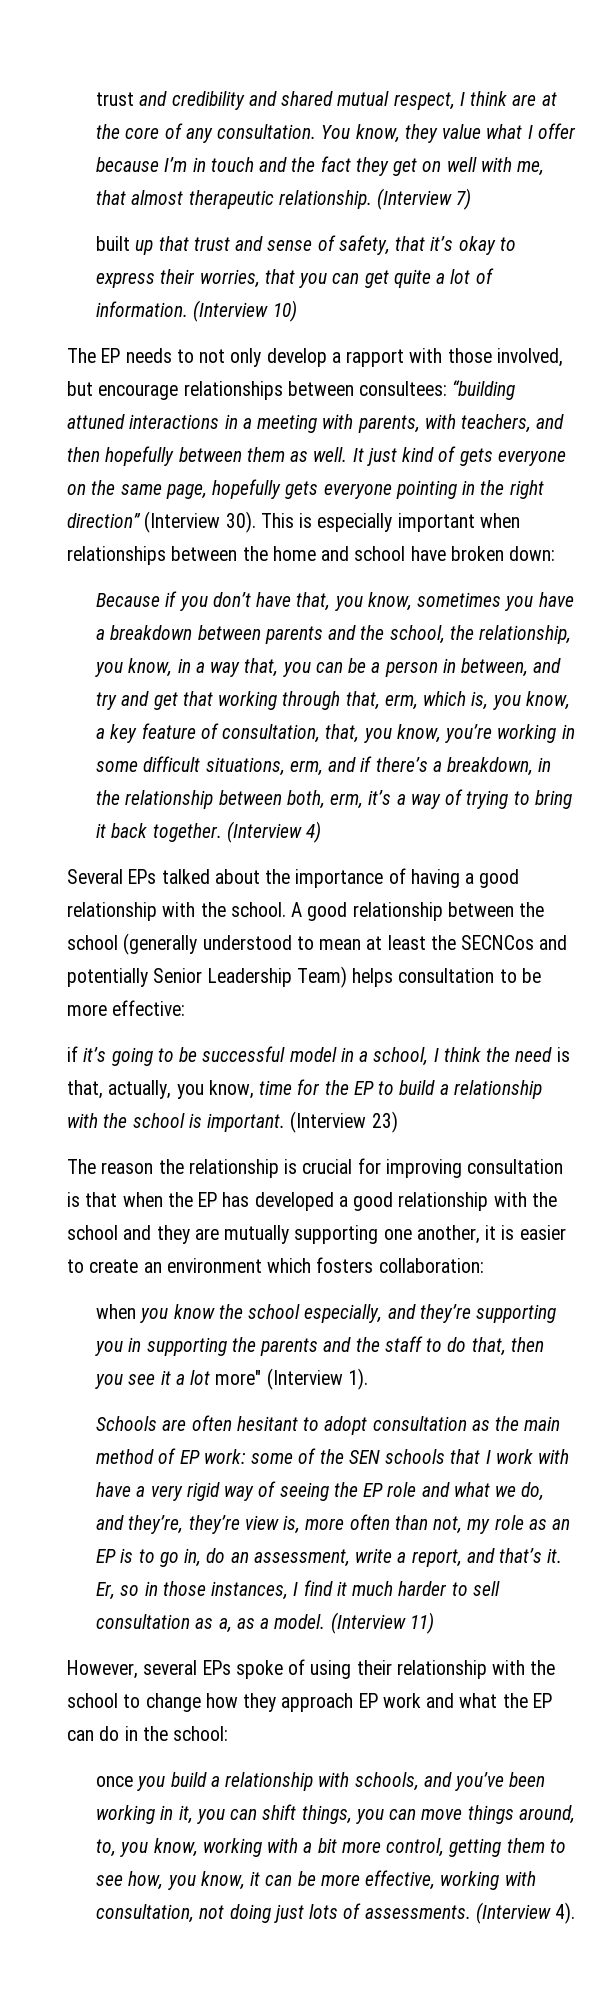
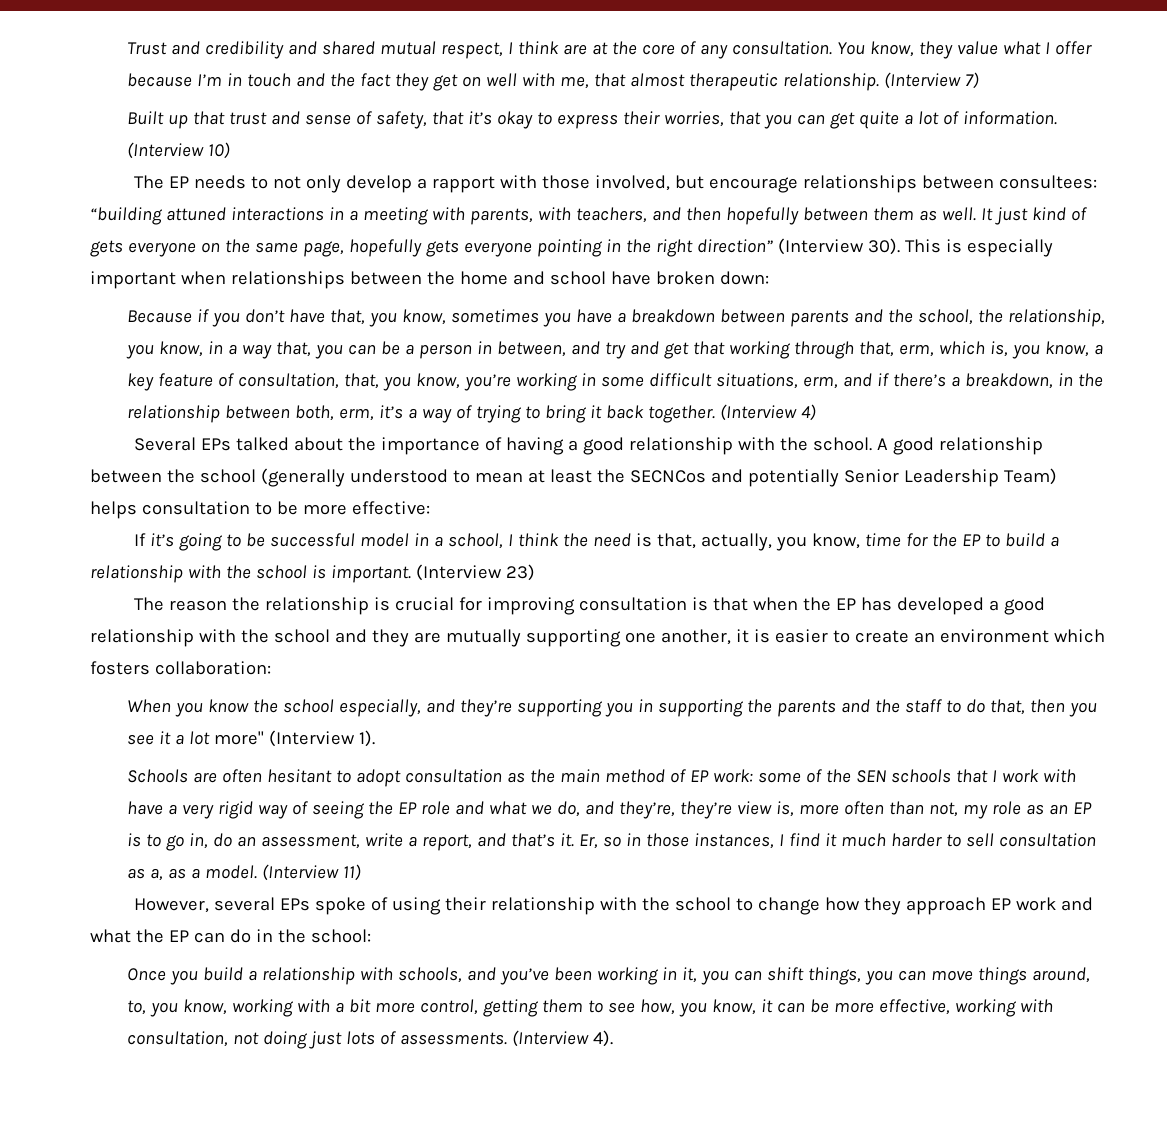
[96,92,135,106] trust -> [126,42,167,55] Trust
[96,236,131,251] built -> [126,111,164,125] Built
[67,1046,78,1062] if -> [134,533,147,546] If
[96,1304,137,1319] when -> [126,699,171,713] When
[96,1776,134,1787] once -> [126,968,166,981] Once

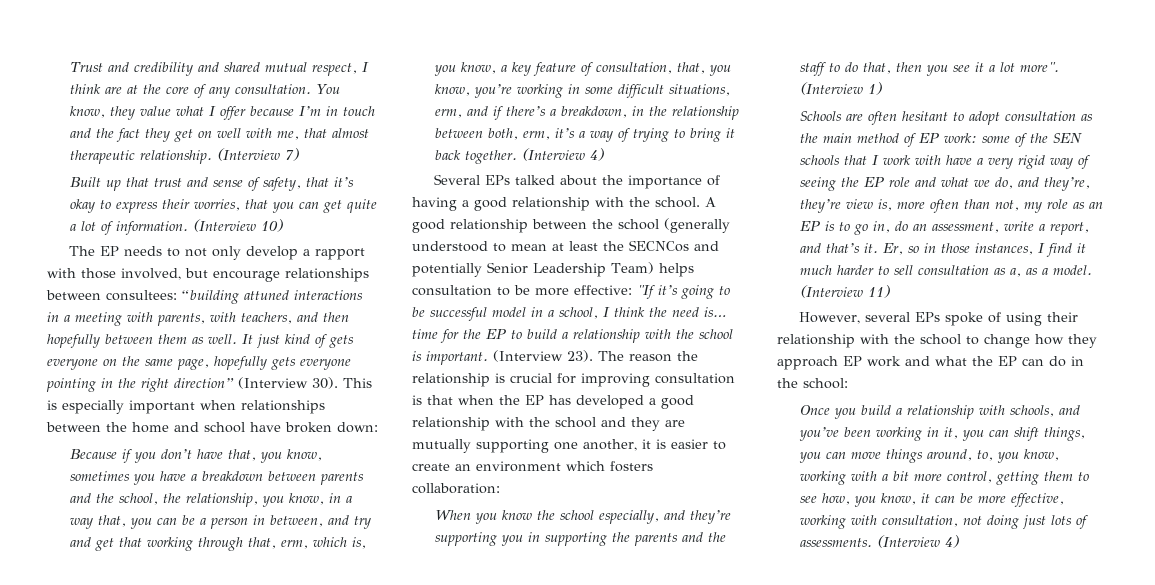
[134,533,147,546] // If -> [637,285,655,299] "If
[636,533,861,551] is that, actually, you know, -> [704,307,726,317] is…
[505,564,535,581] 23) // -> [567,350,593,362] 23).
[213,730,375,747] more" (Interview 1). -> [1020,62,1060,72] [800,82,883,95] more". (Interview 1)
[592,1030,613,1047] 4). -> [945,535,960,548] 4)

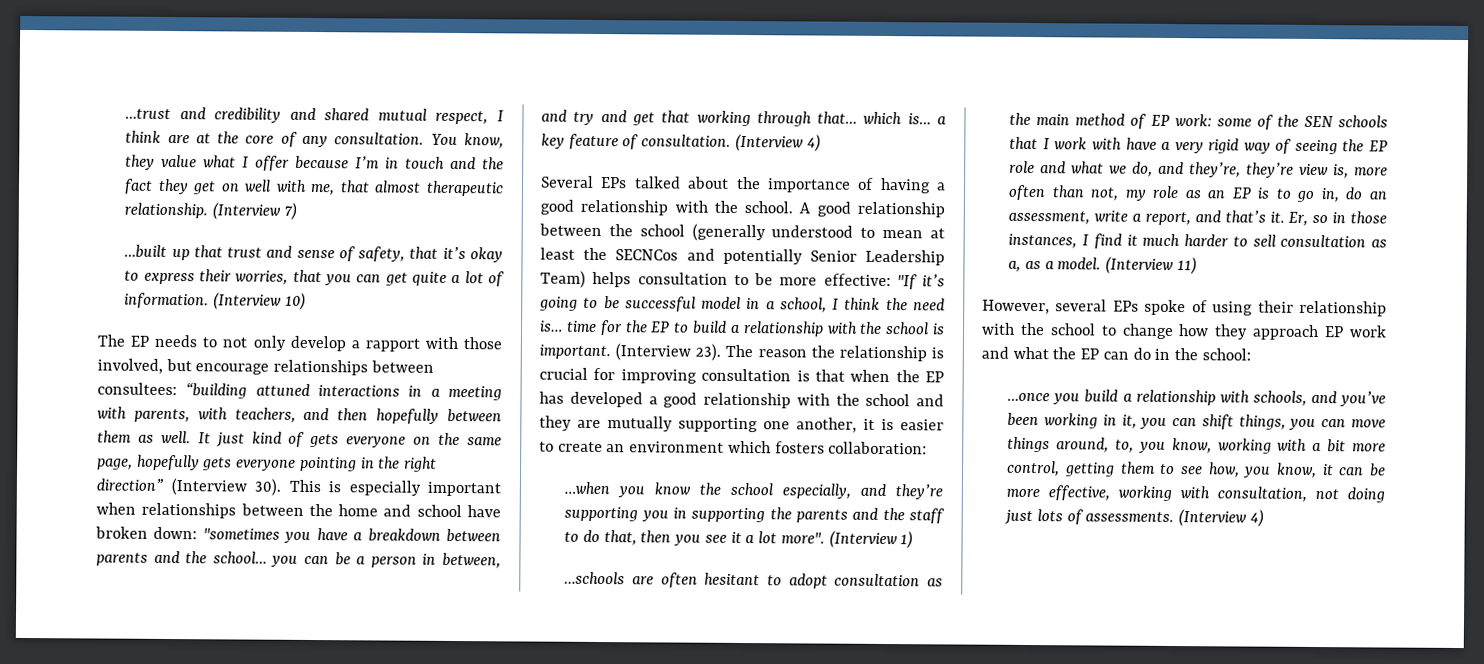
[70,62,104,72] Trust -> [125,108,172,120] …trust
[70,177,102,187] Built -> [124,244,168,258] …built
[70,449,323,463] [70,471,131,481] // Because if you don’t have that, you know, sometimes -> [202,528,280,540] "sometimes
[119,493,353,507] [70,515,127,529] school, the relationship, you know, in a way that, -> [212,551,267,564] school…
[248,537,367,549] [434,62,732,76] [435,84,731,98] [435,106,740,120] [435,128,736,142] [435,150,518,164] that, erm, which is, you know, a key feature of consultation, that, you know, you’re working in some difficult situations, erm, and if there’s a breakdown, in the relationship between both, erm, it’s a way of trying to bring it back together. -> [817,111,947,125] [541,133,732,150] that… which is… a key feature of consultation.
[435,510,472,520] When -> [564,481,611,495] …when
[800,111,843,121] Schools -> [564,571,626,585] …schools
[800,405,831,415] Once -> [1007,392,1051,402] …once

